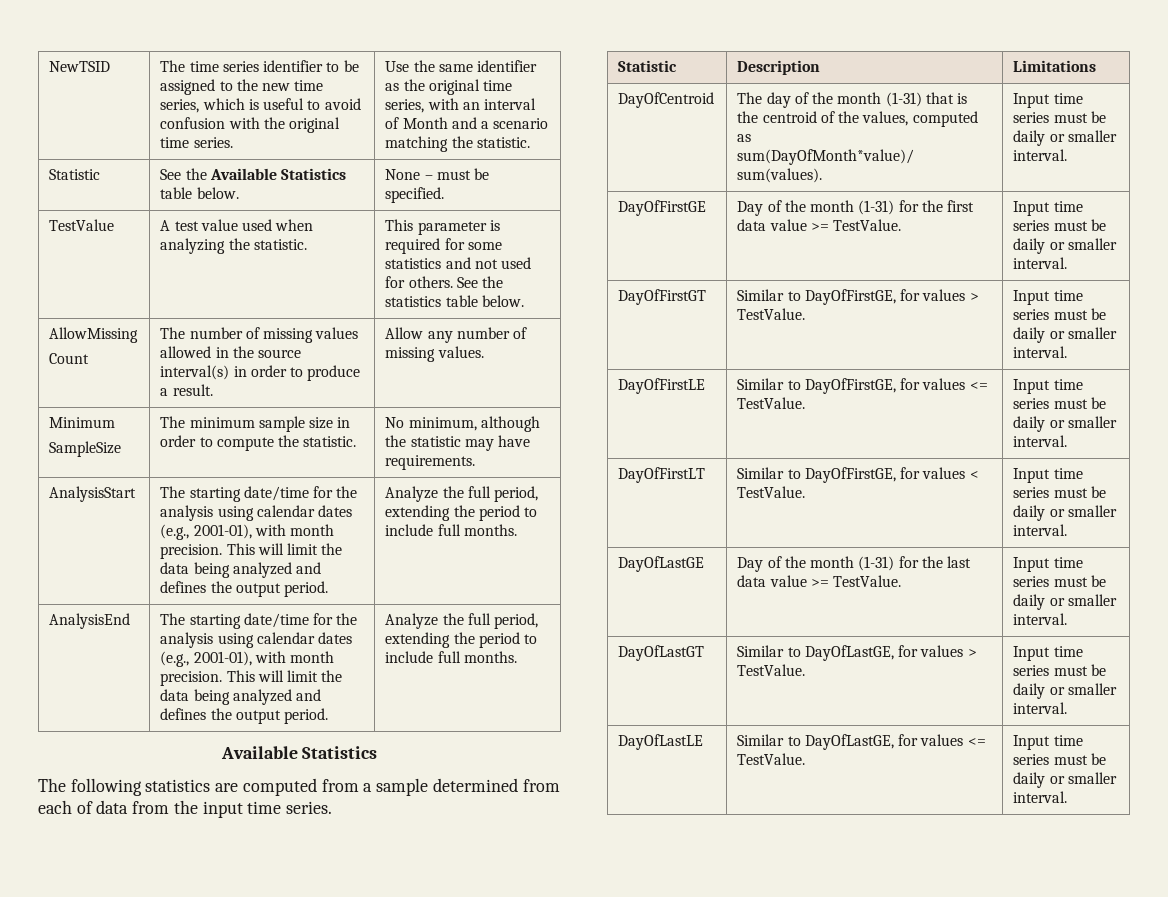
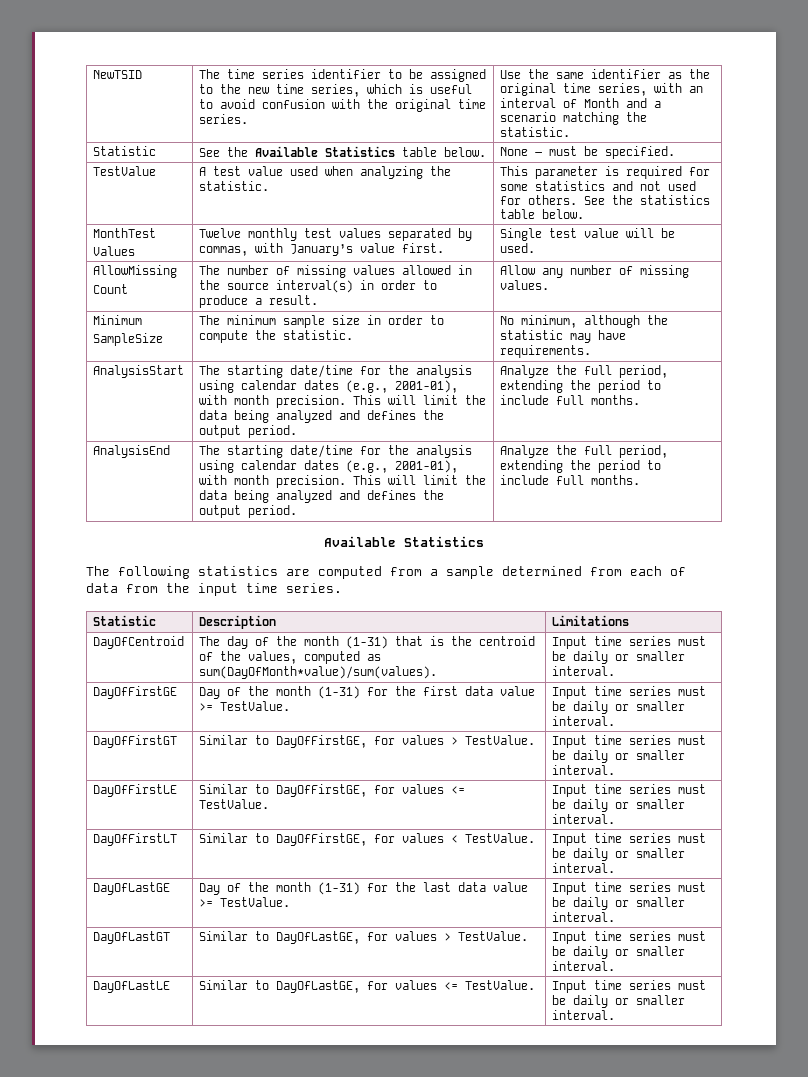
(524, 301) none -> [93,228,157,238] [93,246,136,256] [199,228,473,241] [199,243,445,256] [500,228,676,241] [500,243,536,253] // MonthTest // Values | Twelve monthly test values separated by commas, with January’s value first. | Single test value will be used.

